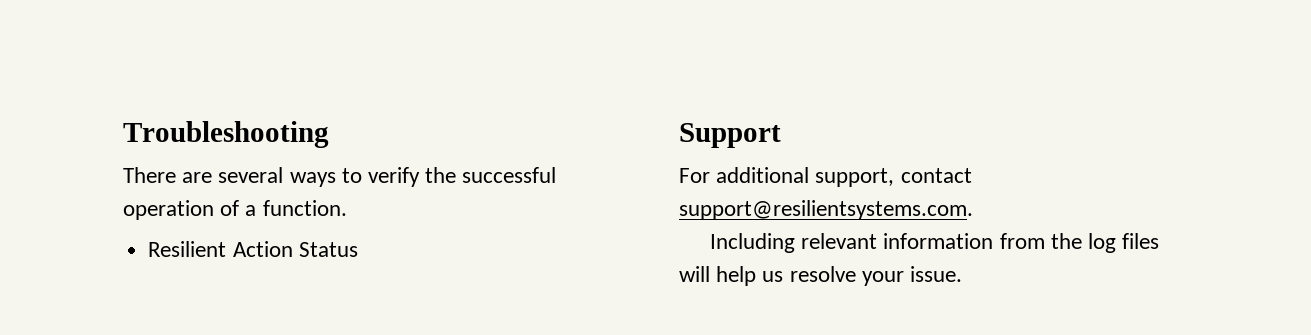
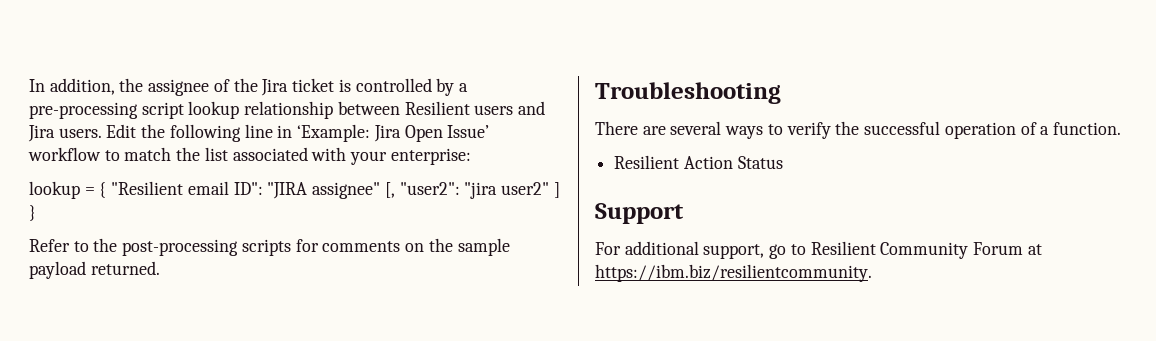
(123, 134) none -> [29,78,468,96] [29,101,546,119] [28,124,490,142] [28,147,471,165] [29,181,560,199] [29,205,36,221] [29,238,510,256] [29,261,160,279] In addition, the assignee of the Jira ticket is controlled by a pre-processing script lookup relationship between Resilient users and Jira users. Edit the following line in ‘Example: Jira Open Issue’ workflow to match the list associated with your enterprise: // lookup = { "Resilient email ID": "JIRA assignee" [, "user2": "jira user2" ] } // Refer to the post-processing scripts for comments on the sample payload returned. //
[900,168,972,183] [679,200,973,220] [709,233,1160,253] [679,266,963,286] contact support@resilientsystems.com. // Including relevant information from the log files will help us resolve your issue. -> [769,241,1042,259] [595,264,872,282] go to Resilient Community Forum at https://ibm.biz/resilientcommunity.

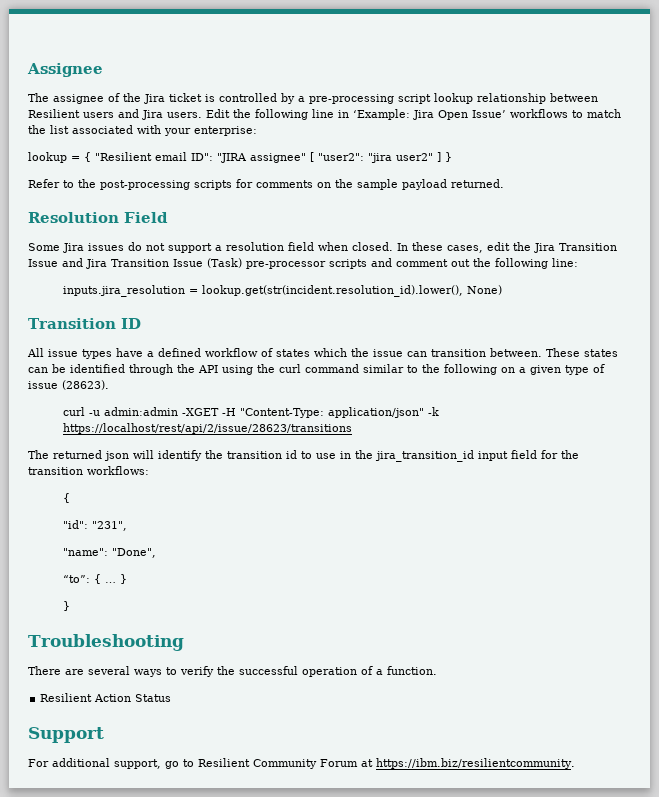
[29,78,144,95] In addition, the -> [27,63,103,77] [28,93,49,102] Assignee // The
[28,147,101,161] workflow -> [510,109,568,118] workflows
[384,182,395,198] [, -> [310,152,314,162] [
(160, 268) none -> [28,212,168,223] [28,242,617,253] [28,258,578,269] [63,285,503,297] [28,318,141,329] [27,348,618,359] [28,364,605,375] [28,380,109,390] [63,407,440,418] [63,423,353,434] [28,450,579,462] [28,466,149,475] [63,493,71,503] [63,520,128,531] [63,548,157,558] [63,574,128,584] [63,601,71,611] // Resolution Field // Some Jira issues do not support a resolution field when closed. In these cases, edit the Jira Transition Issue and Jira Transition Issue (Task) pre-processor scripts and comment out the following line: // inputs.jira_resolution = lookup.get(str(incident.resolution_id).lower(), None) // Transition ID // All issue types have a defined workflow of states which the issue can transition between. These states can be identified through the API using the curl command similar to the following on a given type of issue (28623). // curl -u admin:admin -XGET -H "Content-Type: application/json" -k https://localhost/rest/api/2/issue/28623/transitions // The returned json will identify the transition id to use in the jira_transition_id input field for the transition workflows: // { // "id": "231", // "name": "Done", // “to”: { … } // }

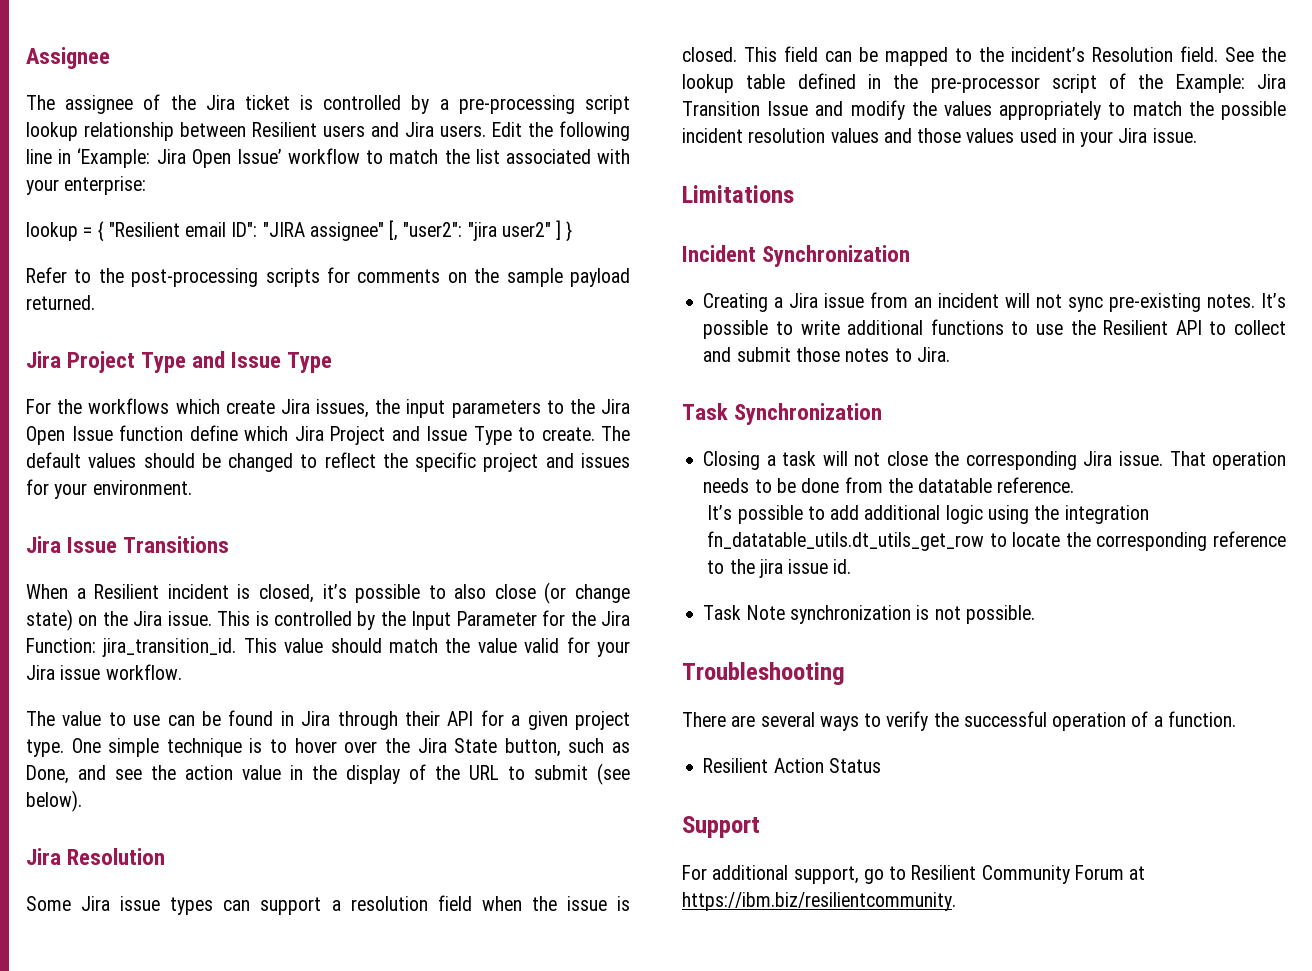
[510,109,568,118] workflows -> [288,148,360,164] workflow
[310,152,314,162] [ -> [389,220,399,241] [,
[28,212,168,223] Resolution Field -> [26,351,333,373] [26,398,630,418] [26,425,630,445] [26,452,630,472] [26,479,192,499] [26,536,230,553] [26,582,630,604] [26,609,630,631] [26,637,630,657] [26,664,182,680] [26,710,630,730] [26,738,630,757] [26,763,630,785] [26,790,82,812] [26,848,166,865] Jira Project Type and Issue Type // For the workflows which create Jira issues, the input parameters to the Jira Open Issue function define which Jira Project and Issue Type to create. The default values should be changed to reflect the specific project and issues for your environment. // Jira Issue Transitions // When a Resilient incident is closed, it’s possible to also close (or change state) on the Jira issue. This is controlled by the Input Parameter for the Jira Function: jira_transition_id. This value should match the value valid for your Jira issue workflow. // The value to use can be found in Jira through their API for a given project type. One simple technique is to hover over the Jira State button, such as Done, and see the action value in the display of the URL to submit (see below). // Jira Resolution
[88,242,165,251] issues do not -> [120,896,251,915] issue types can
[352,242,617,253] [28,258,578,269] [63,285,503,297] [28,318,141,329] [27,348,618,359] [28,364,605,375] [28,380,109,390] [63,407,440,418] [63,423,353,434] [28,450,579,462] [28,466,149,475] [63,493,71,503] [63,520,128,531] [63,548,157,558] [63,574,128,584] [63,601,71,611] closed. In these cases, edit the Jira Transition Issue and Jira Transition Issue (Task) pre-processor scripts and comment out the following line: // inputs.jira_resolution = lookup.get(str(incident.resolution_id).lower(), None) // Transition ID // All issue types have a defined workflow of states which the issue can transition between. These states can be identified through the API using the curl command similar to the following on a given type of issue (28623). // curl -u admin:admin -XGET -H "Content-Type: application/json" -k https://localhost/rest/api/2/issue/28623/transitions // The returned json will identify the transition id to use in the jira_transition_id input field for the transition workflows: // { // "id": "231", // "name": "Done", // “to”: { … } // } -> [531,896,630,911] [682,46,1286,66] [682,73,1286,93] [682,100,1286,120] [682,128,1197,147] [682,185,794,203] [682,245,911,267] [703,292,1286,312] [703,319,1287,339] [703,347,950,362] [682,403,883,425] [703,451,1286,470] [703,477,1075,493] [707,505,1149,524] [707,531,1286,551] [707,559,852,578] [703,605,1035,624] the issue is closed. This field can be mapped to the incident’s Resolution field. See the lookup table defined in the pre-processor script of the Example: Jira Transition Issue and modify the values appropriately to match the possible incident resolution values and those values used in your Jira issue. // Limitations // Incident Synchronization // Creating a Jira issue from an incident will not sync pre-existing notes. It’s possible to write additional functions to use the Resilient API to collect and submit those notes to Jira. // Task Synchronization // Closing a task will not close the corresponding Jira issue. That operation needs to be done from the datatable reference. // It’s possible to add additional logic using the integration fn_datatable_utils.dt_utils_get_row to locate the corresponding reference to the jira issue id. // Task Note synchronization is not possible.

